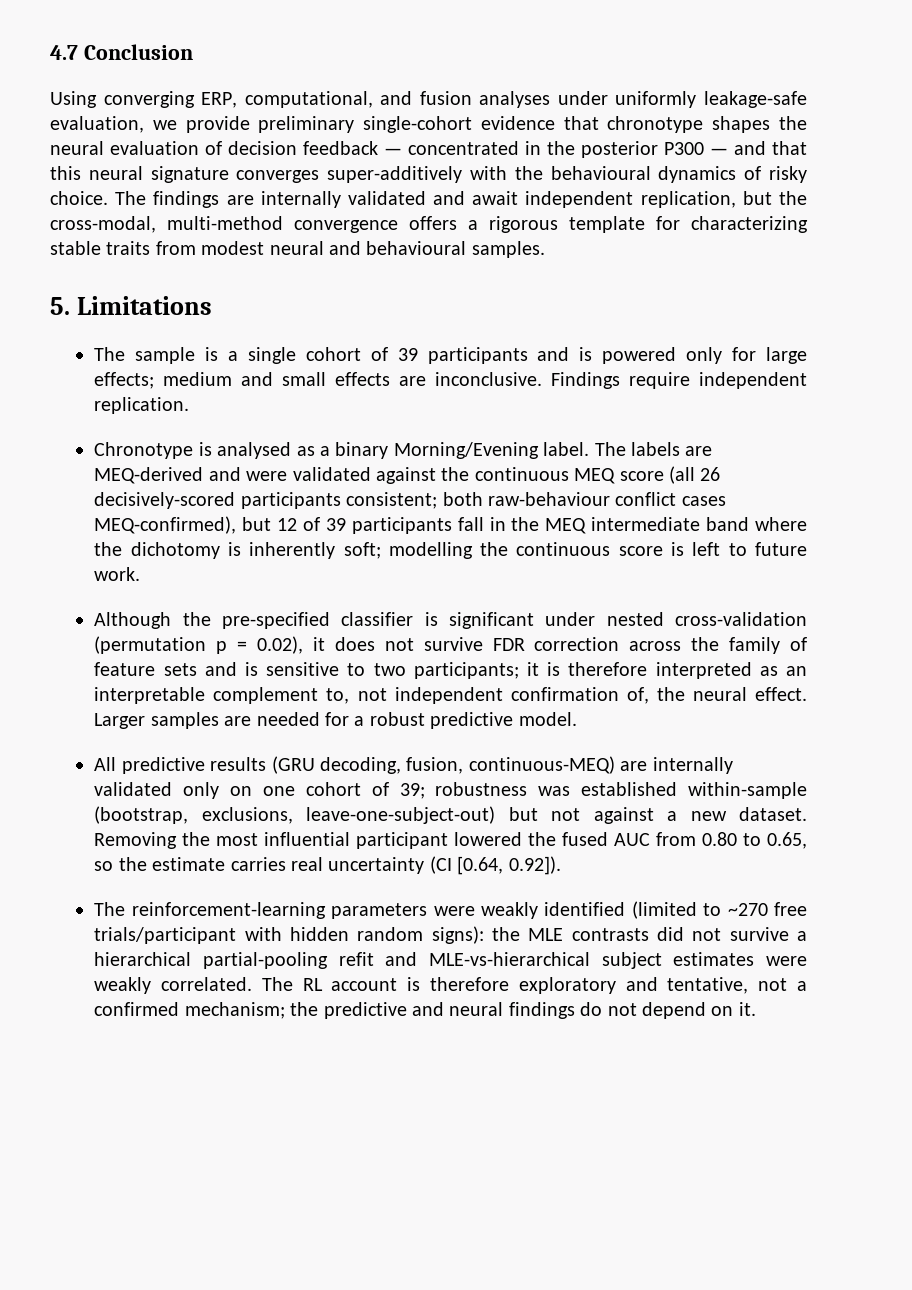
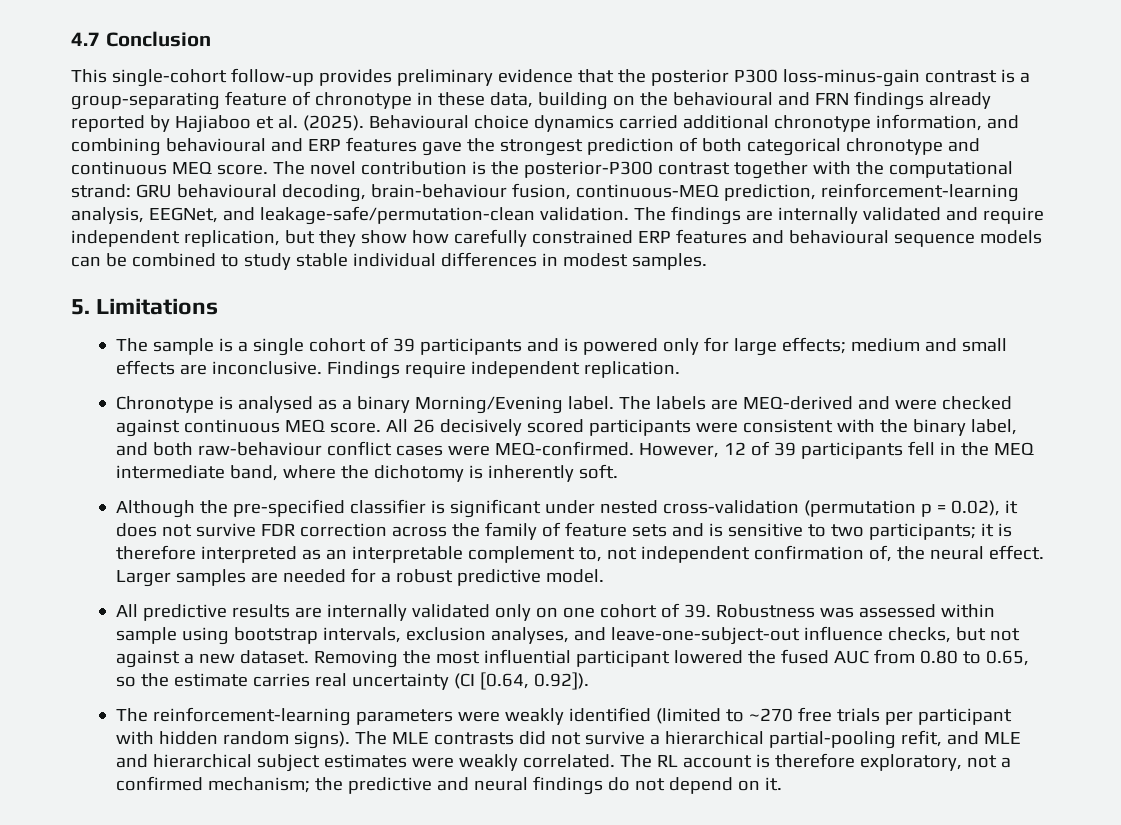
[50,91,807,108] [50,116,808,133] [50,141,807,158] [50,166,807,183] [50,191,108,205] Using converging ERP, computational, and fusion analyses under uniformly leakage-safe evaluation, we provide preliminary single-cohort evidence that chronotype shapes the neural evaluation of decision feedback — concentrated in the posterior P300 — and that this neural signature converges super-additively with the behavioural dynamics of risky choice. -> [71,68,1030,87] [71,91,991,110] [71,114,1019,133] [71,137,980,156] [71,161,1013,179] [71,183,1019,202] [71,206,629,225] This single-cohort follow-up provides preliminary evidence that the posterior P300 loss-minus-gain contrast is a group-separating feature of chronotype in these data, building on the behavioural and FRN findings already reported by Hajiaboo et al. (2025). Behavioural choice dynamics carried additional chronotype information, and combining behavioural and ERP features gave the strongest prediction of both categorical chronotype and continuous MEQ score. The novel contribution is the posterior-P300 contrast together with the computational strand: GRU behavioural decoding, brain-behaviour fusion, continuous-MEQ prediction, reinforcement-learning analysis, EEGNet, and leakage-safe/permutation-clean validation.
[472,191,519,205] await -> [982,207,1044,224] require
[778,191,807,205] [50,216,808,233] [50,241,467,255] the cross-modal, multi-method convergence offers a rigorous template for characterizing stable traits from modest neural and behavioural -> [318,229,1042,247] [71,252,628,270] they show how carefully constrained ERP features and behavioural sequence models can be combined to study stable individual differences in modest
[292,466,721,484] [94,492,438,509] validated against the continuous MEQ score (all 26 decisively-scored participants consistent; -> [941,396,1012,410] [115,419,1017,437] [115,442,148,456] checked against continuous MEQ score. All 26 decisively scored participants were consistent with the binary label, and
[94,516,272,534] MEQ-confirmed), but -> [447,441,719,458] were MEQ-confirmed. However,
[457,517,484,531] fall -> [907,441,935,456] fell
[706,517,750,531] band -> [229,465,278,481] band,
[343,542,808,559] [94,567,141,581] soft; modelling the continuous score is left to future work. -> [578,464,618,479] soft.
[271,756,615,774] (GRU decoding, fusion, continuous-MEQ) -> (290, 611) none
[399,782,807,799] [94,806,496,824] 39; robustness was established within-sample (bootstrap, exclusions, leave-one-subject-out) -> [683,604,995,618] [115,626,951,645] 39. Robustness was assessed within sample using bootstrap intervals, exclusion analyses, and leave-one-subject-out influence checks,
[94,927,237,944] trials/participant -> [836,708,1012,725] trials per participant
[431,926,520,944] signs): the -> [293,731,387,749] signs). The
[338,952,590,966] refit and MLE-vs-hierarchical -> [900,730,1021,747] [115,754,252,768] refit, and MLE and hierarchical
[518,977,749,994] exploratory and tentative, -> [859,754,962,771] exploratory,

